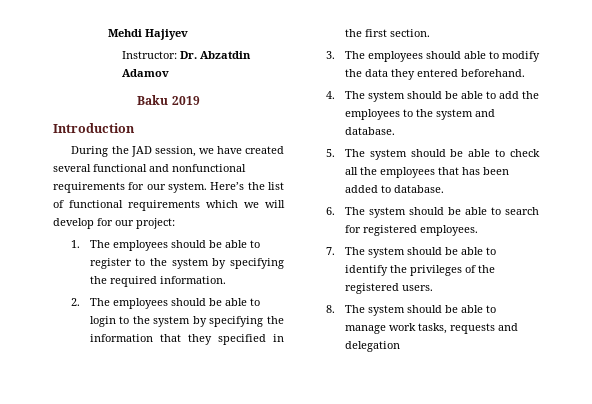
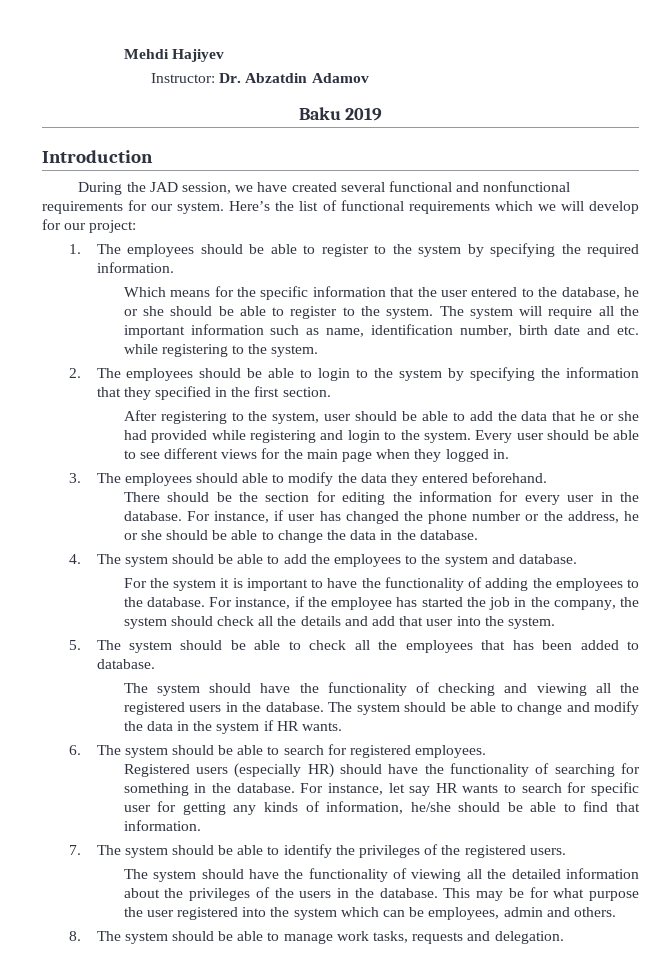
(226, 280) none -> [123,286,640,300] [123,306,640,319] [123,324,639,338] [123,344,319,357] // Which means for the specific information that the user entered to the database, he or she should be able to register to the system. The system will require all the important information such as name, identification number, birth date and etc. while registering to the system.
(430, 33) none -> [123,410,639,424] [123,430,640,443] [123,448,509,462] // After registering to the system, user should be able to add the data that he or she had provided while registering and login to the system. Every user should be able to see different views for the main page when they logged in.
(525, 73) none -> [123,491,640,505] [123,510,639,524] [123,530,478,543] // There should be the section for editing the information for every user in the database. For instance, if user has changed the phone number or the address, he or she should be able to change the data in the database.
(395, 131) none -> [123,577,639,591] [123,596,639,610] [123,616,555,629] // For the system it is important to have the functionality of adding the employees to the database. For instance, if the employee has started the job in the company, the system should check all the details and add that user into the system.
(444, 189) none -> [123,682,640,696] [123,701,639,715] [123,720,343,734] // The system should have the functionality of checking and viewing all the registered users in the database. The system should be able to change and modify the data in the system if HR wants.
(478, 230) none -> [123,763,640,778] [123,782,639,796] [123,801,640,815] [123,820,201,831] // Registered users (especially HR) should have the functionality of searching for something in the database. For instance, let say HR wants to search for specific user for getting any kinds of information, he/she should be able to find that information.
(433, 288) none -> [123,868,640,882] [123,887,639,901] [123,907,616,920] // The system should have the functionality of viewing all the detailed information about the privileges of the users in the database. This may be for what purpose the user registered into the system which can be employees, admin and others.
[344,341,400,352] delegation -> [494,931,564,944] delegation.

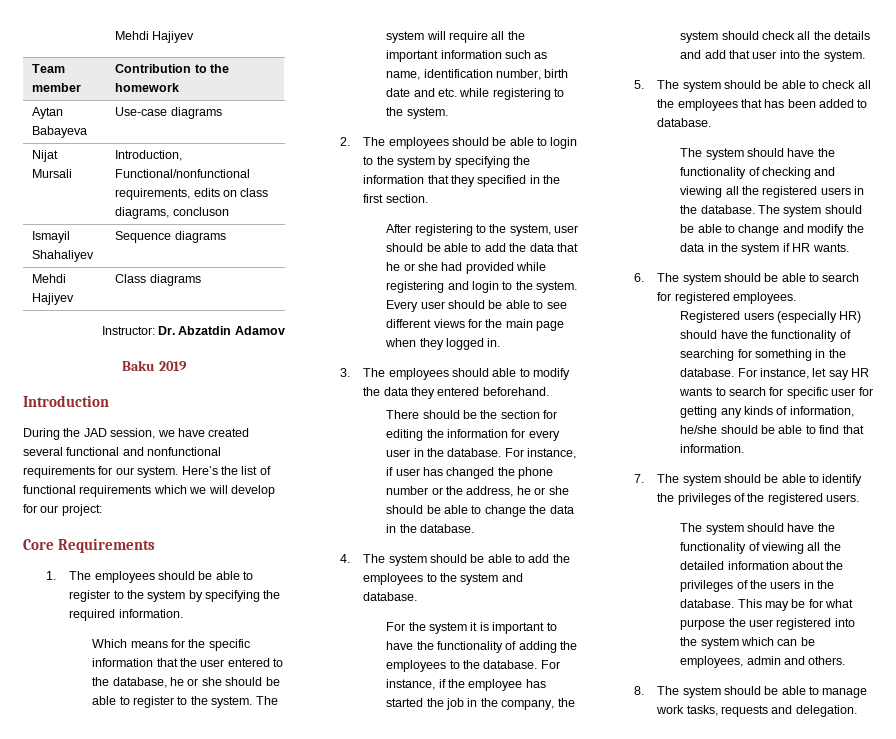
[123,49,224,62] Mehdi Hajiyev -> [114,31,195,43] [32,64,66,73] [32,83,82,92] [115,64,230,73] [115,83,180,92] [32,107,64,119] [32,126,88,138] [115,107,222,119] [32,150,59,162] [32,169,73,178] [115,150,183,161] [115,169,251,178] [115,188,269,200] [115,207,229,219] [32,231,71,243] [32,250,95,262] [115,231,226,243] [32,274,67,283] [32,293,75,305] [115,274,201,286] Mehdi Hajiyev // Team member | Contribution to the homework // Aytan Babayeva | Use-case diagrams // Nijat Mursali | Introduction, Functional/nonfunctional requirements, edits on class diagrams, concluson // Ismayil Shahaliyev | Sequence diagrams // Mehdi Hajiyev | Class diagrams
(137, 226) none -> [23,538,155,553] // Core Requirements

